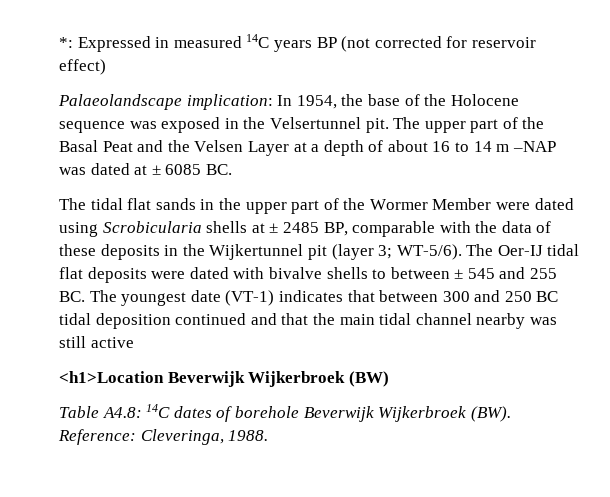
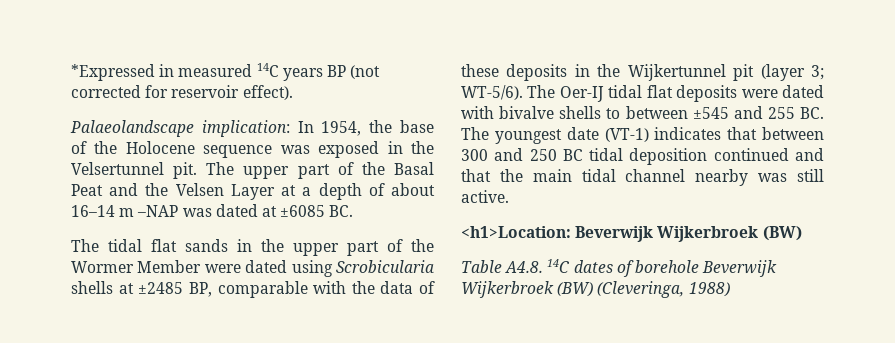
[59,36,151,52] *: Expressed -> [71,64,155,81] *Expressed
[59,59,106,75] effect) -> [242,85,293,100] effect).
[432,141,492,152] 16 to 14 -> [71,205,115,217] 16–14
[151,164,202,175] ± 6085 -> [280,205,326,217] ±6085
[269,222,319,233] ± 2485 -> [138,282,184,294] ±2485
[454,268,495,279] ± 545 -> [692,107,729,119] ±545
[90,337,134,348] [59,371,164,383] active // <h1>Location -> [461,190,509,203] [461,226,571,238] active. // <h1>Location:
[102,407,142,418] A4.8: -> [505,261,544,273] A4.8.
[470,406,511,422] [58,429,269,445] (BW). Reference: Cleveringa, 1988. -> [557,281,730,298] (BW) (Cleveringa, 1988)

